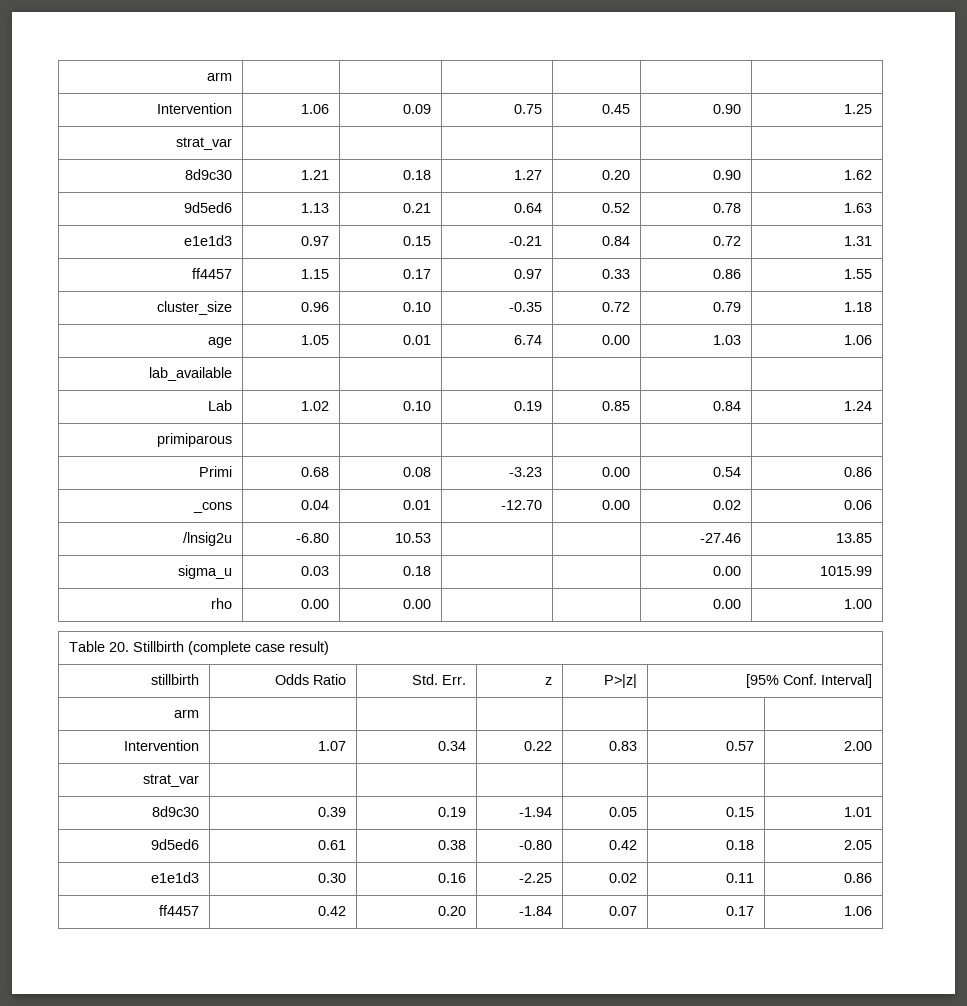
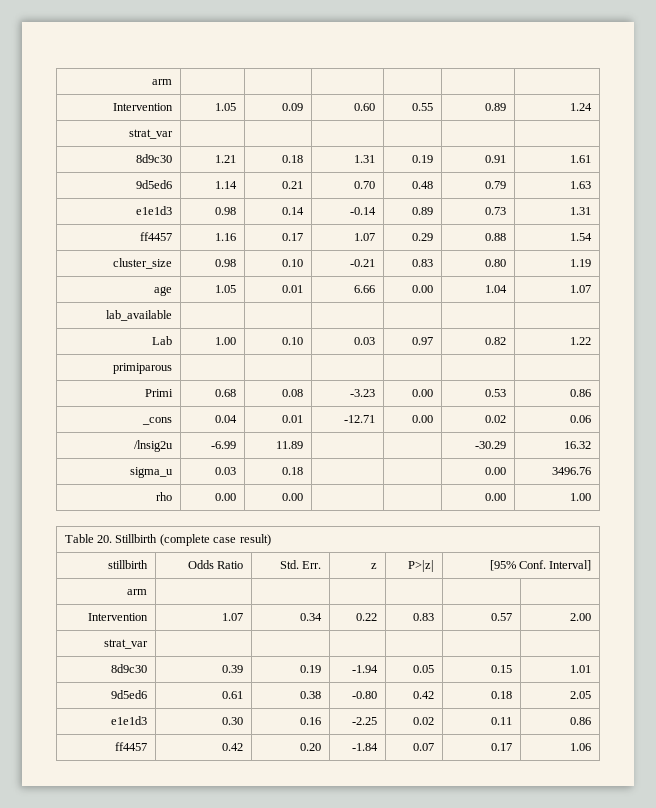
[207,72,233,81] [157,103,233,114] [301,104,330,114] arm | | | | | | // Intervention | 1.06 -> [152,79,173,85] [113,103,174,111] [215,103,237,111] arm | | | | | | // Intervention | 1.05
[514,104,543,114] [602,104,631,114] [713,104,742,114] [844,104,873,114] 0.75 | 0.45 | 0.90 | 1.25 -> [354,103,376,111] [412,103,434,111] [485,103,507,111] [570,103,593,111] 0.60 | 0.55 | 0.89 | 1.24
[514,170,543,180] [602,170,631,180] [713,170,742,180] [844,170,873,180] [184,202,233,213] [301,203,330,213] 1.27 | 0.20 | 0.90 | 1.62 // 9d5ed6 | 1.13 -> [354,155,376,163] [412,155,434,163] [485,155,507,163] [570,155,592,163] [136,180,173,189] [215,181,238,189] 1.31 | 0.19 | 0.91 | 1.61 // 9d5ed6 | 1.14
[514,203,543,213] [602,203,631,213] [713,203,742,213] 0.64 | 0.52 | 0.78 -> [354,181,376,189] [412,181,434,189] [485,181,507,189] 0.70 | 0.48 | 0.79
[301,236,330,246] [403,236,432,246] [509,236,543,246] [602,236,631,246] [713,236,742,246] 0.97 | 0.15 | -0.21 | 0.84 | 0.72 -> [215,207,237,215] [282,207,305,215] [350,207,377,215] [412,207,434,215] [485,207,507,215] 0.98 | 0.14 | -0.14 | 0.89 | 0.73
[301,269,330,279] [403,269,432,279] [514,269,543,279] [602,269,631,279] [713,269,742,279] [844,269,873,279] 1.15 | 0.17 | 0.97 | 0.33 | 0.86 | 1.55 -> [215,233,237,241] [282,233,304,241] [354,233,376,241] [412,233,434,241] [485,233,507,241] [570,233,593,241] 1.16 | 0.17 | 1.07 | 0.29 | 0.88 | 1.54
[301,302,330,312] [403,302,432,312] [509,302,543,312] [602,302,631,312] [713,302,742,312] [844,302,873,312] 0.96 | 0.10 | -0.35 | 0.72 | 0.79 | 1.18 -> [215,259,237,267] [282,259,304,267] [350,259,376,267] [412,259,434,267] [485,259,507,267] [570,259,592,267] 0.98 | 0.10 | -0.21 | 0.83 | 0.80 | 1.19
[514,335,543,345] [602,335,631,345] [713,335,742,345] [844,335,873,345] 6.74 | 0.00 | 1.03 | 1.06 -> [354,285,376,293] [412,285,434,293] [485,285,508,293] [570,285,592,293] 6.66 | 0.00 | 1.04 | 1.07
[301,401,330,411] [403,401,432,411] [514,401,543,411] [602,401,631,411] [713,401,742,411] [844,401,873,411] 1.02 | 0.10 | 0.19 | 0.85 | 0.84 | 1.24 -> [215,337,237,345] [282,337,304,345] [354,337,376,345] [412,337,434,345] [485,337,507,345] [570,337,592,345] 1.00 | 0.10 | 0.03 | 0.97 | 0.82 | 1.22
[713,467,742,477] 0.54 -> [485,389,507,397] 0.53
[501,500,543,510] -12.70 -> [344,415,376,423] -12.71
[296,533,330,543] [395,533,432,543] [700,533,742,543] [836,533,873,543] -6.80 | 10.53 | | | -27.46 | 13.85 -> [211,441,237,449] [276,441,304,449] [475,441,507,449] [564,441,592,449] -6.99 | 11.89 | | | -30.29 | 16.32
[820,566,873,576] 1015.99 -> [552,467,592,475] 3496.76

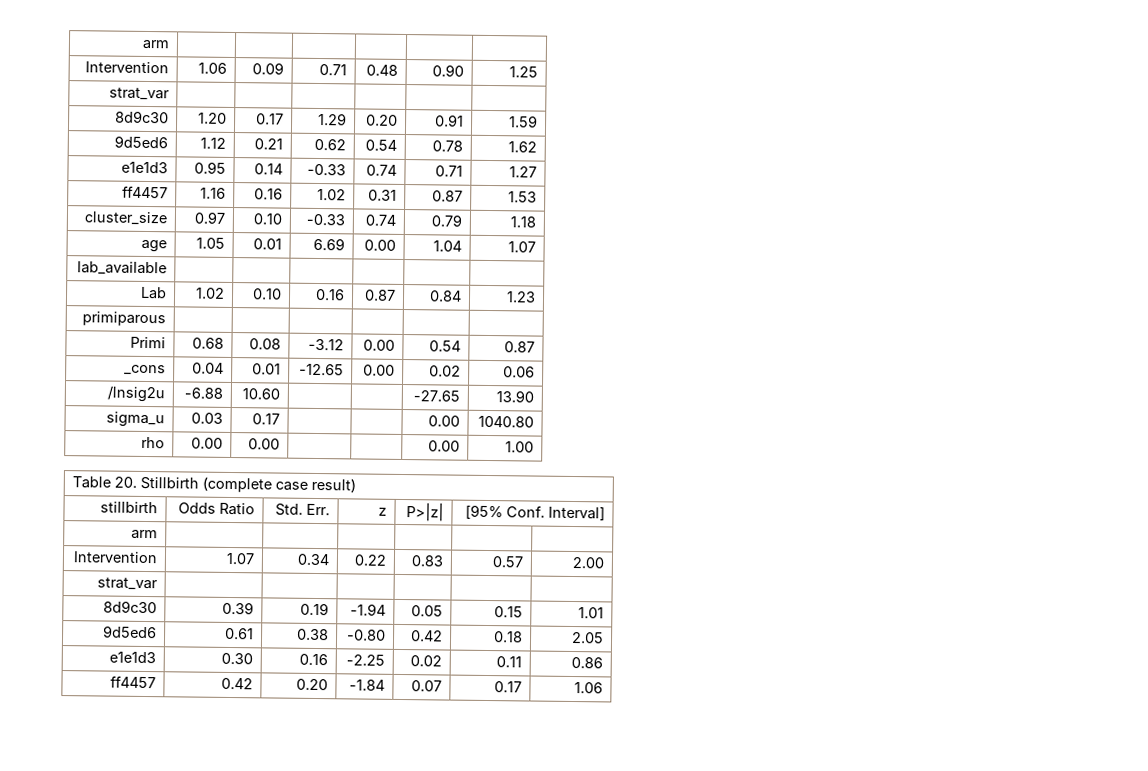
[152,79,173,85] [113,103,174,111] [215,103,237,111] arm | | | | | | // Intervention | 1.05 -> [141,39,170,50] [84,61,169,74] [197,62,227,74] arm | | | | | | // Intervention | 1.06
[354,103,376,111] [412,103,434,111] [485,103,507,111] [570,103,593,111] [129,129,174,139] [136,154,173,163] [215,155,237,163] [282,155,304,163] [354,155,376,163] [412,155,434,163] 0.60 | 0.55 | 0.89 | 1.24 // strat_var | | | | | | // 8d9c30 | 1.21 | 0.18 | 1.31 | 0.19 -> [318,63,347,76] [365,64,398,76] [431,64,464,77] [508,66,538,78] [108,87,170,101] [114,110,169,124] [197,112,227,124] [255,113,284,125] [317,112,347,126] [365,114,398,126] 0.71 | 0.48 | 0.90 | 1.25 // strat_var | | | | | | // 8d9c30 | 1.20 | 0.17 | 1.29 | 0.20
[570,155,592,163] [136,180,173,189] [215,181,238,189] 1.61 // 9d5ed6 | 1.14 -> [508,115,538,128] [113,135,168,149] [199,137,226,149] 1.59 // 9d5ed6 | 1.12
[354,181,376,189] [412,181,434,189] [485,181,507,189] [570,181,592,189] [136,206,173,215] [215,207,237,215] 0.70 | 0.48 | 0.79 | 1.63 // e1e1d3 | 0.98 -> [313,138,346,151] [364,139,397,151] [431,140,463,152] [507,141,537,153] [120,161,168,174] [193,161,226,174] 0.62 | 0.54 | 0.78 | 1.62 // e1e1d3 | 0.95
[350,207,377,215] [412,207,434,215] [485,207,507,215] [570,207,592,215] [140,232,173,241] [215,233,237,241] [282,233,304,241] [354,233,376,241] [412,233,434,241] [485,233,507,241] [570,233,593,241] -0.14 | 0.89 | 0.73 | 1.31 // ff4457 | 1.16 | 0.17 | 1.07 | 0.29 | 0.88 | 1.54 -> [306,163,346,176] [365,164,397,176] [434,165,463,177] [508,166,537,178] [121,185,168,199] [199,187,226,199] [253,188,283,200] [316,188,346,201] [367,189,397,201] [431,190,463,202] [507,191,537,203] -0.33 | 0.74 | 0.71 | 1.27 // ff4457 | 1.16 | 0.16 | 1.02 | 0.31 | 0.87 | 1.53
[215,259,237,267] [282,259,304,267] [350,259,376,267] [412,259,434,267] [485,259,507,267] [570,259,592,267] 0.98 | 0.10 | -0.21 | 0.83 | 0.80 | 1.19 -> [193,211,226,224] [252,213,282,225] [305,213,345,226] [364,214,396,226] [430,214,462,227] [509,216,536,228] 0.97 | 0.10 | -0.33 | 0.74 | 0.79 | 1.18
[354,285,376,293] 6.66 -> [312,237,345,251] 6.69
[215,337,237,345] [282,337,304,345] [354,337,376,345] [412,337,434,345] [485,337,507,345] [570,337,592,345] 1.00 | 0.10 | 0.03 | 0.97 | 0.82 | 1.22 -> [194,287,225,299] [251,288,282,300] [314,288,345,301] [363,289,396,301] [428,290,462,302] [505,291,536,303] 1.02 | 0.10 | 0.16 | 0.87 | 0.84 | 1.23
[350,389,376,397] [412,389,434,397] [485,389,507,397] [570,389,592,397] -3.23 | 0.00 | 0.53 | 0.86 -> [307,338,344,351] [362,339,395,351] [428,340,461,352] [503,341,535,353] -3.12 | 0.00 | 0.54 | 0.87
[344,415,376,423] -12.71 -> [298,363,344,376] -12.65
[211,441,237,449] [276,441,304,449] [475,441,507,449] [564,441,592,449] -6.99 | 11.89 | | | -30.29 | 16.32 -> [183,387,223,399] [241,388,280,400] [412,390,460,402] [495,390,534,403] -6.88 | 10.60 | | | -27.65 | 13.90
[282,467,304,475] [485,467,507,475] [552,467,592,475] 0.18 | | | 0.00 | 3496.76 -> [251,413,280,425] [427,415,460,427] [477,415,534,428] 0.17 | | | 0.00 | 1040.80

